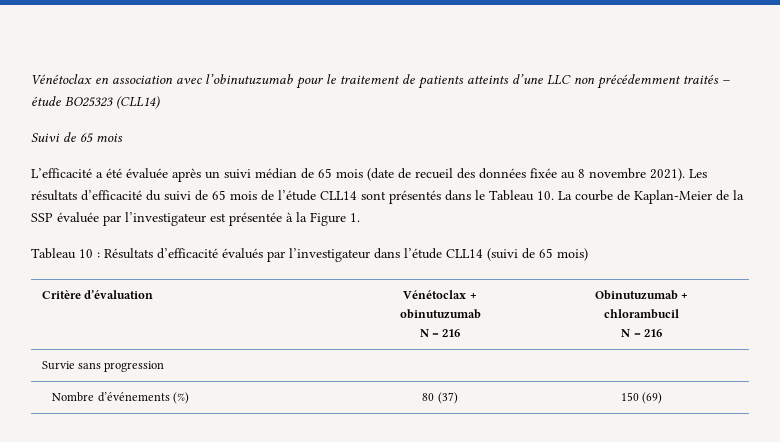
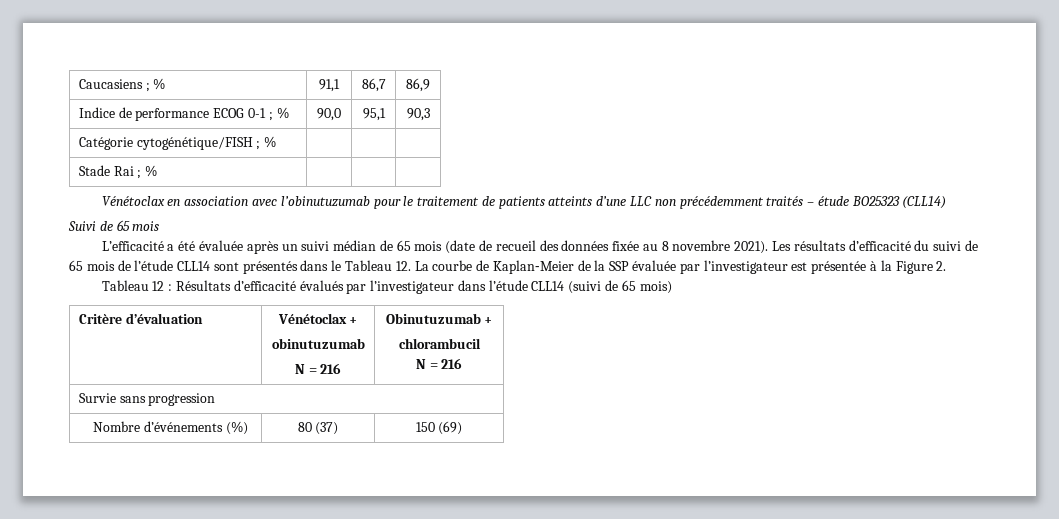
(31, 79) none -> [78,78,166,92] [319,79,340,92] [361,78,386,92] [406,78,430,92] [78,107,289,121] [317,108,341,121] [362,108,386,121] [406,108,430,121] [78,136,277,150] [78,165,158,179] Caucasiens ; % | 91,1 | 86,7 | 86,9 // Indice de performance ECOG 0-1 ; % | 90,0 | 95,1 | 90,3 // Catégorie cytogénétique/FISH ; % | | | // Stade Rai ; % | | | //
[537,191,554,200] 10. -> [395,261,411,271] 12.
[350,213,360,222] [31,248,93,259] 1. // Tableau 10 -> [936,261,947,271] [101,280,165,291] 2. // Tableau 12

